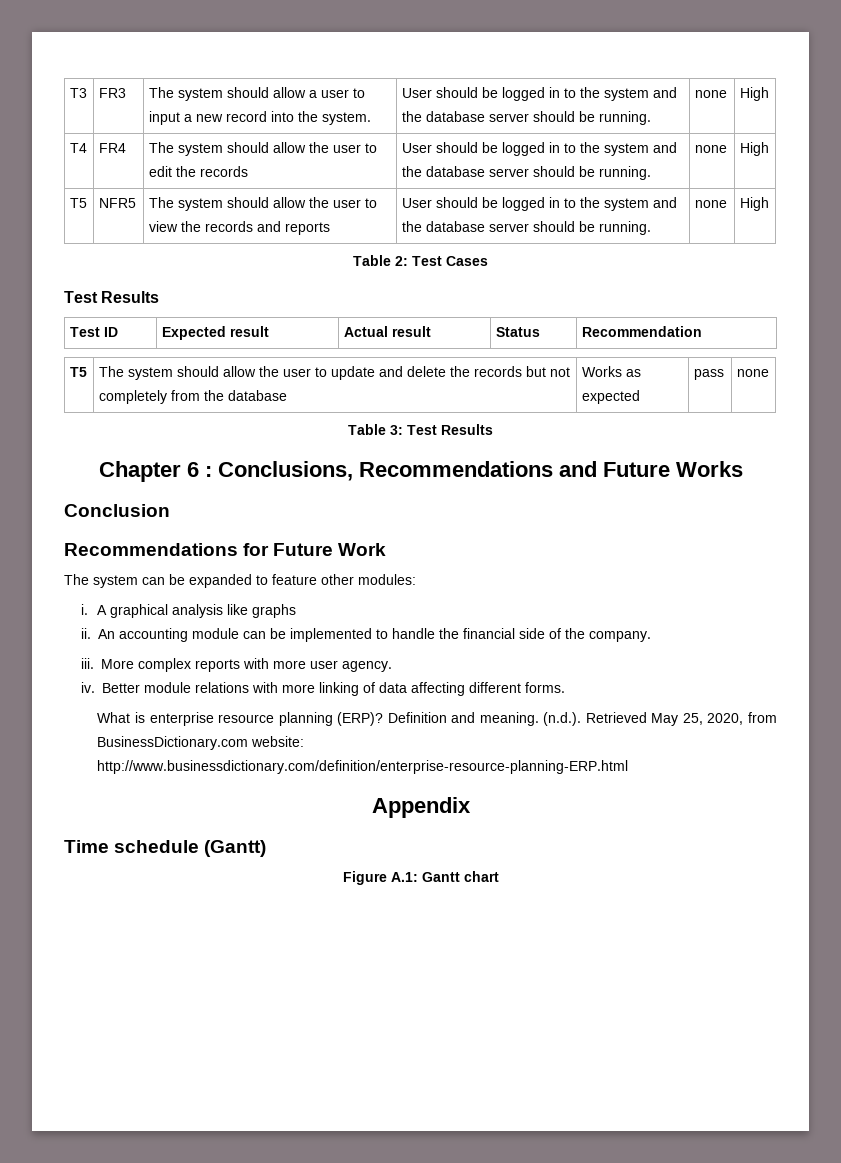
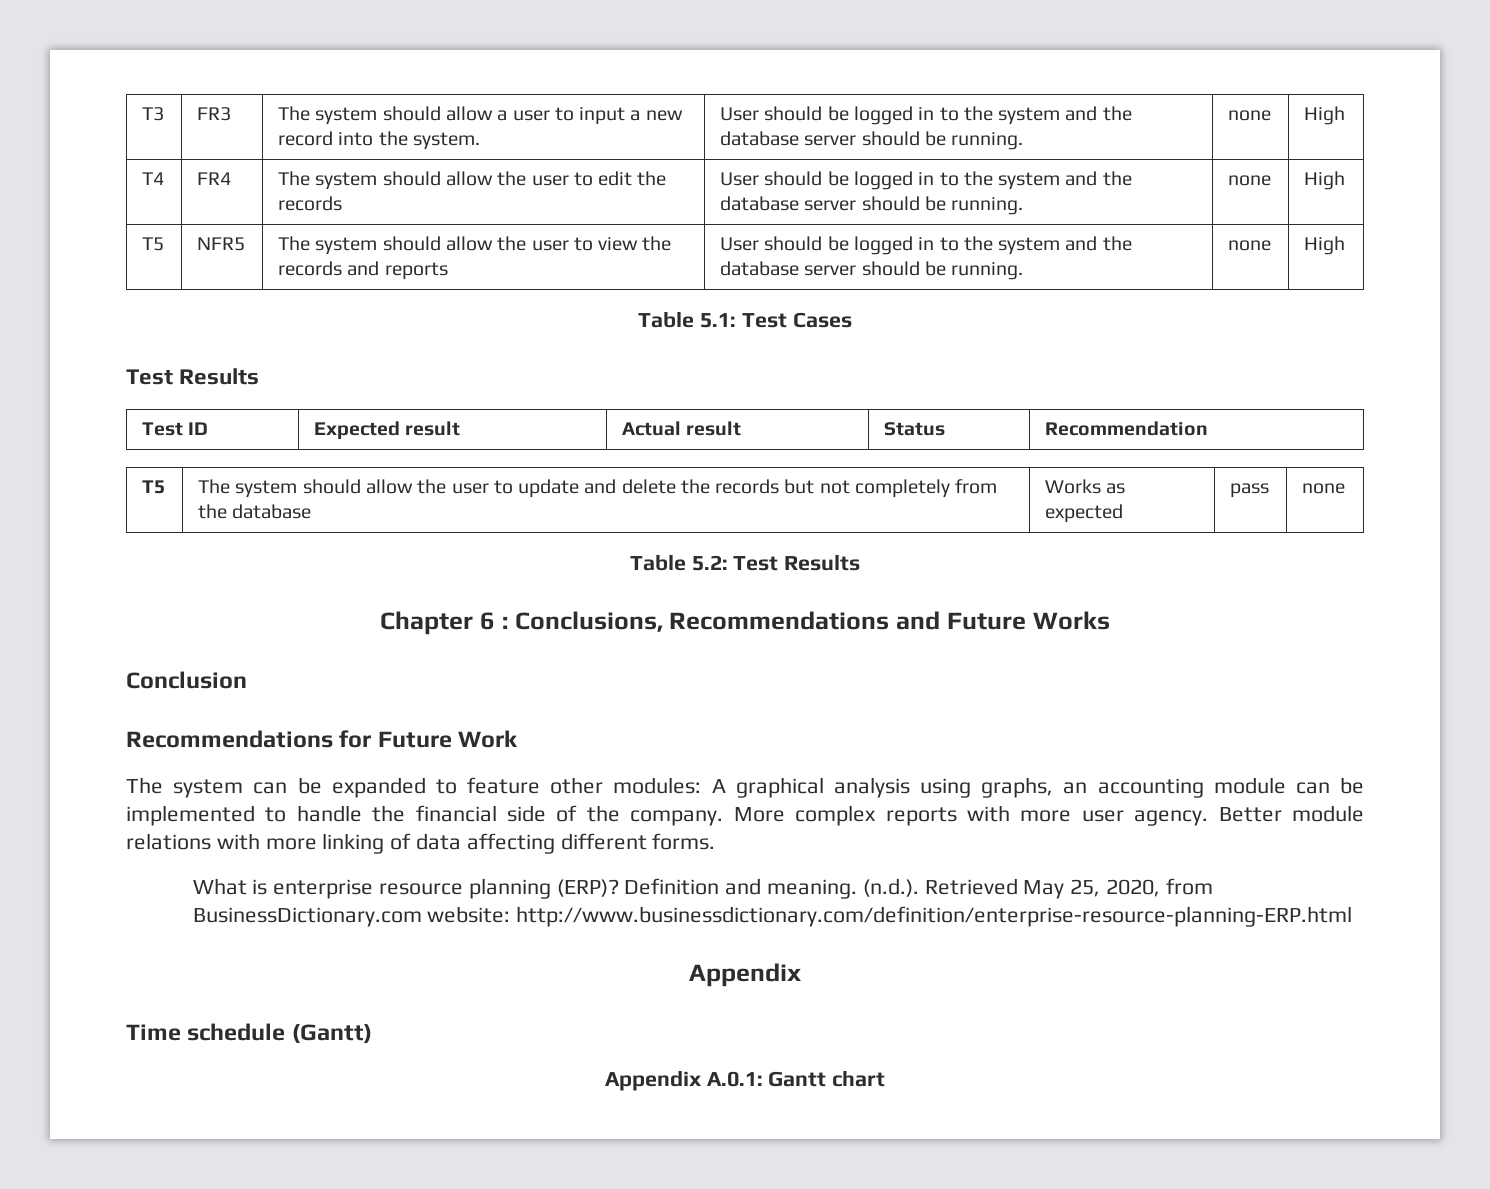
[395,256,408,266] 2: -> [700,313,737,328] 5.1:
[390,425,403,435] 3: -> [691,555,728,571] 5.2:
[80,604,88,615] // i. -> (702, 785) none
[227,604,297,618] [80,628,115,639] like graphs // ii. An -> [919,777,1088,798] using graphs, an
[80,658,94,669] // iii. -> (724, 818) none
[80,682,95,693] // iv. -> (1209, 818) none
[342,871,418,885] Figure A.1: -> [604,1070,763,1091] Appendix A.0.1:

